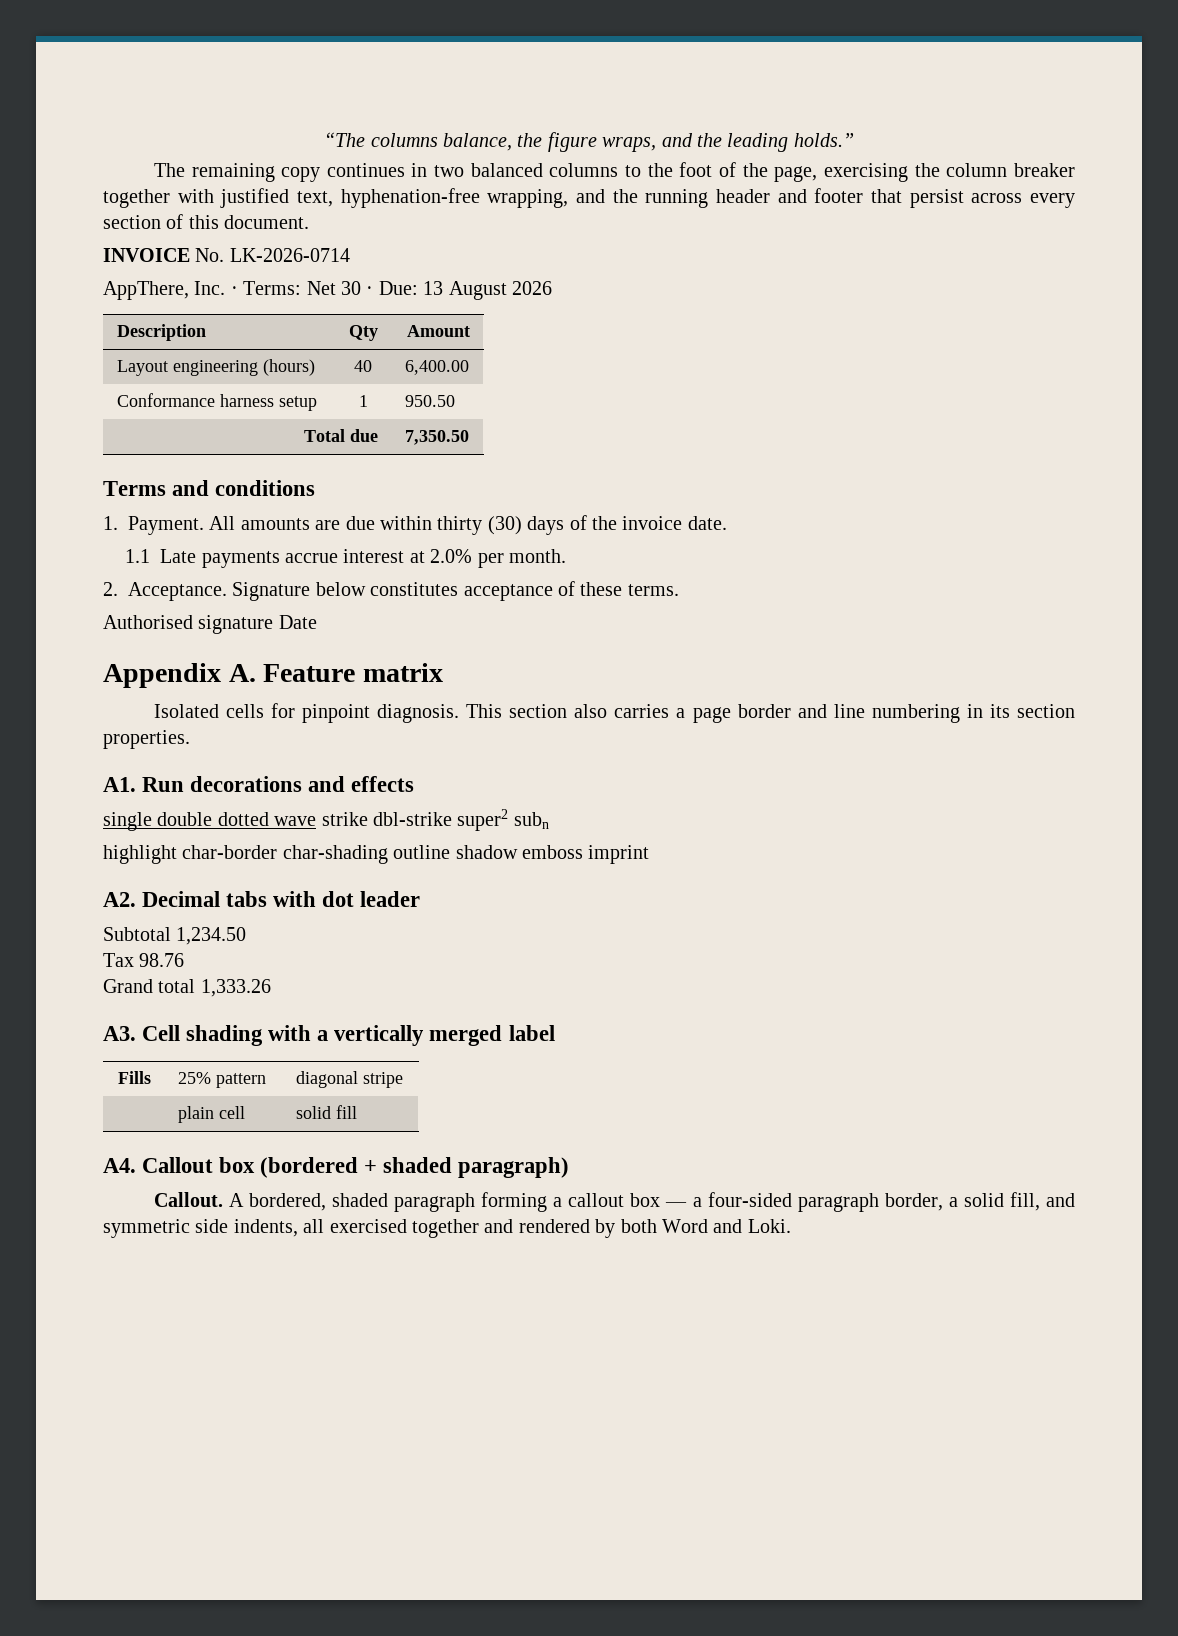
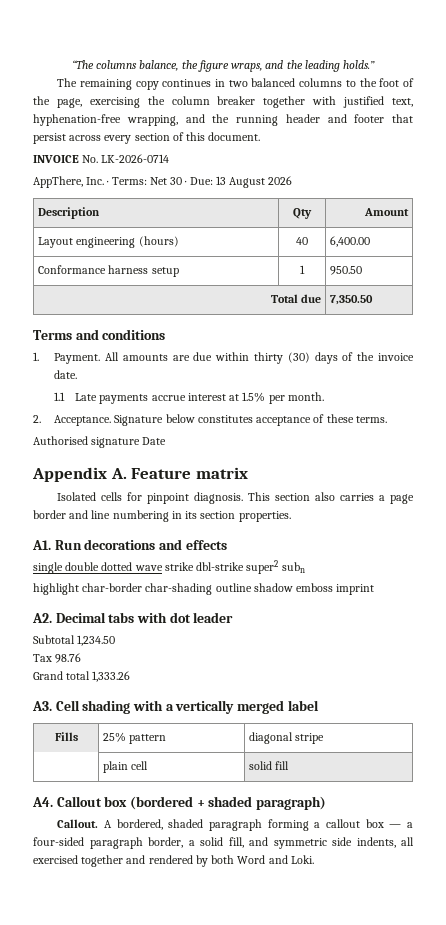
[430,549,473,563] 2.0% -> [242,392,266,402] 1.5%

